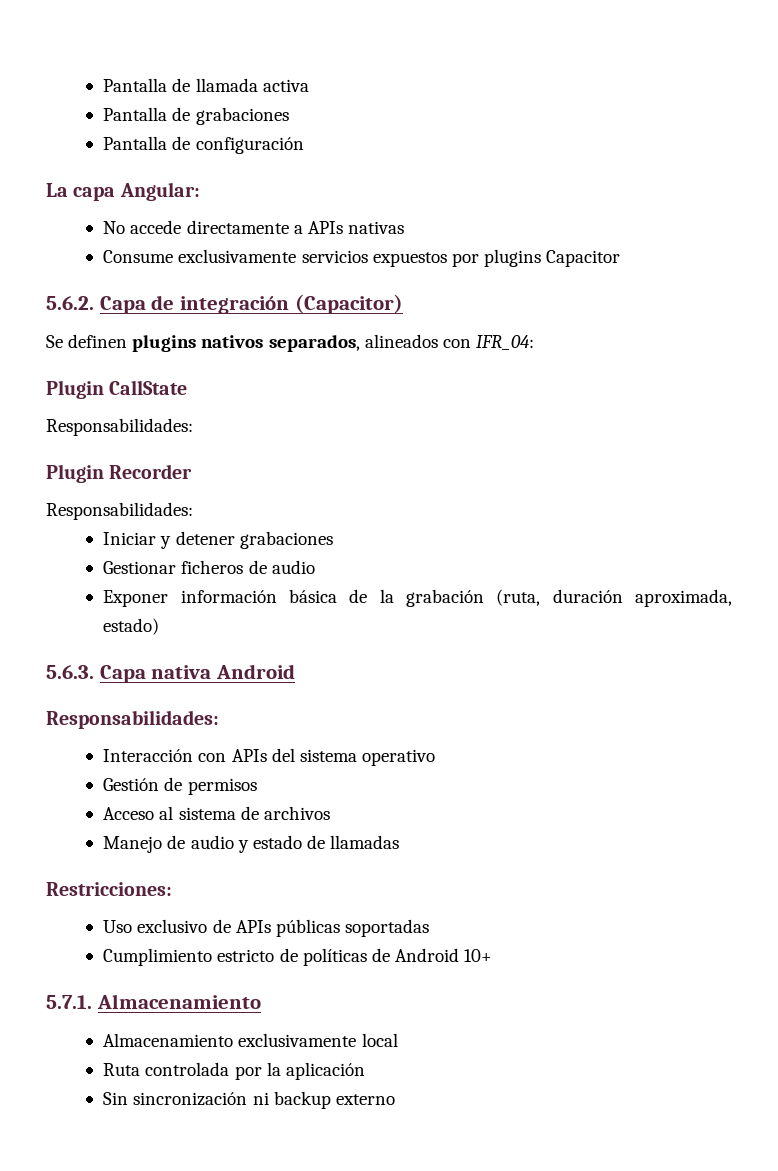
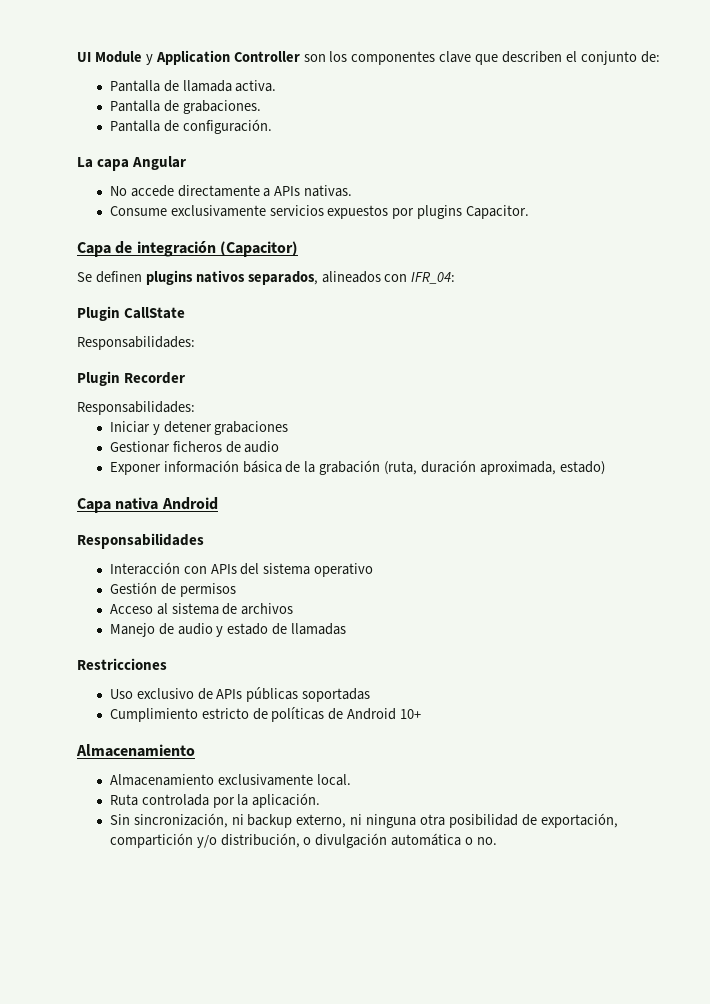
(103, 85) none -> [77,50,660,65] UI Module y Application Controller son los componentes clave que describen el conjunto de: //
[262,79,309,92] [103,107,289,125] [103,136,304,154] activa // Pantalla de grabaciones // Pantalla de configuración -> [235,80,277,92] [109,100,261,114] [109,119,272,134] activa. // Pantalla de grabaciones. // Pantalla de configuración.
[119,182,200,201] Angular: -> [132,156,187,170] Angular
[347,221,404,234] nativas -> [304,185,353,197] nativas.
[546,250,621,267] [46,296,94,310] Capacitor // 5.6.2. -> [466,205,530,219] Capacitor. //
[46,665,94,679] 5.6.3. -> (605, 468) none
[46,710,219,729] Responsabilidades: -> [77,533,204,549] Responsabilidades
[46,882,172,896] Restricciones: -> [77,658,167,670] Restricciones
[46,995,92,1009] 5.7.1. -> (422, 714) none
[361,1033,398,1047] local -> [316,774,351,786] local.
[285,1062,365,1080] aplicación -> [252,793,321,808] aplicación.
[133,1092,248,1106] sincronización -> [133,813,228,828] sincronización,
[335,1094,395,1105] externo -> [296,813,618,828] [109,833,498,848] externo, ni ninguna otra posibilidad de exportación, compartición y/o distribución, o divulgación automática o no.

